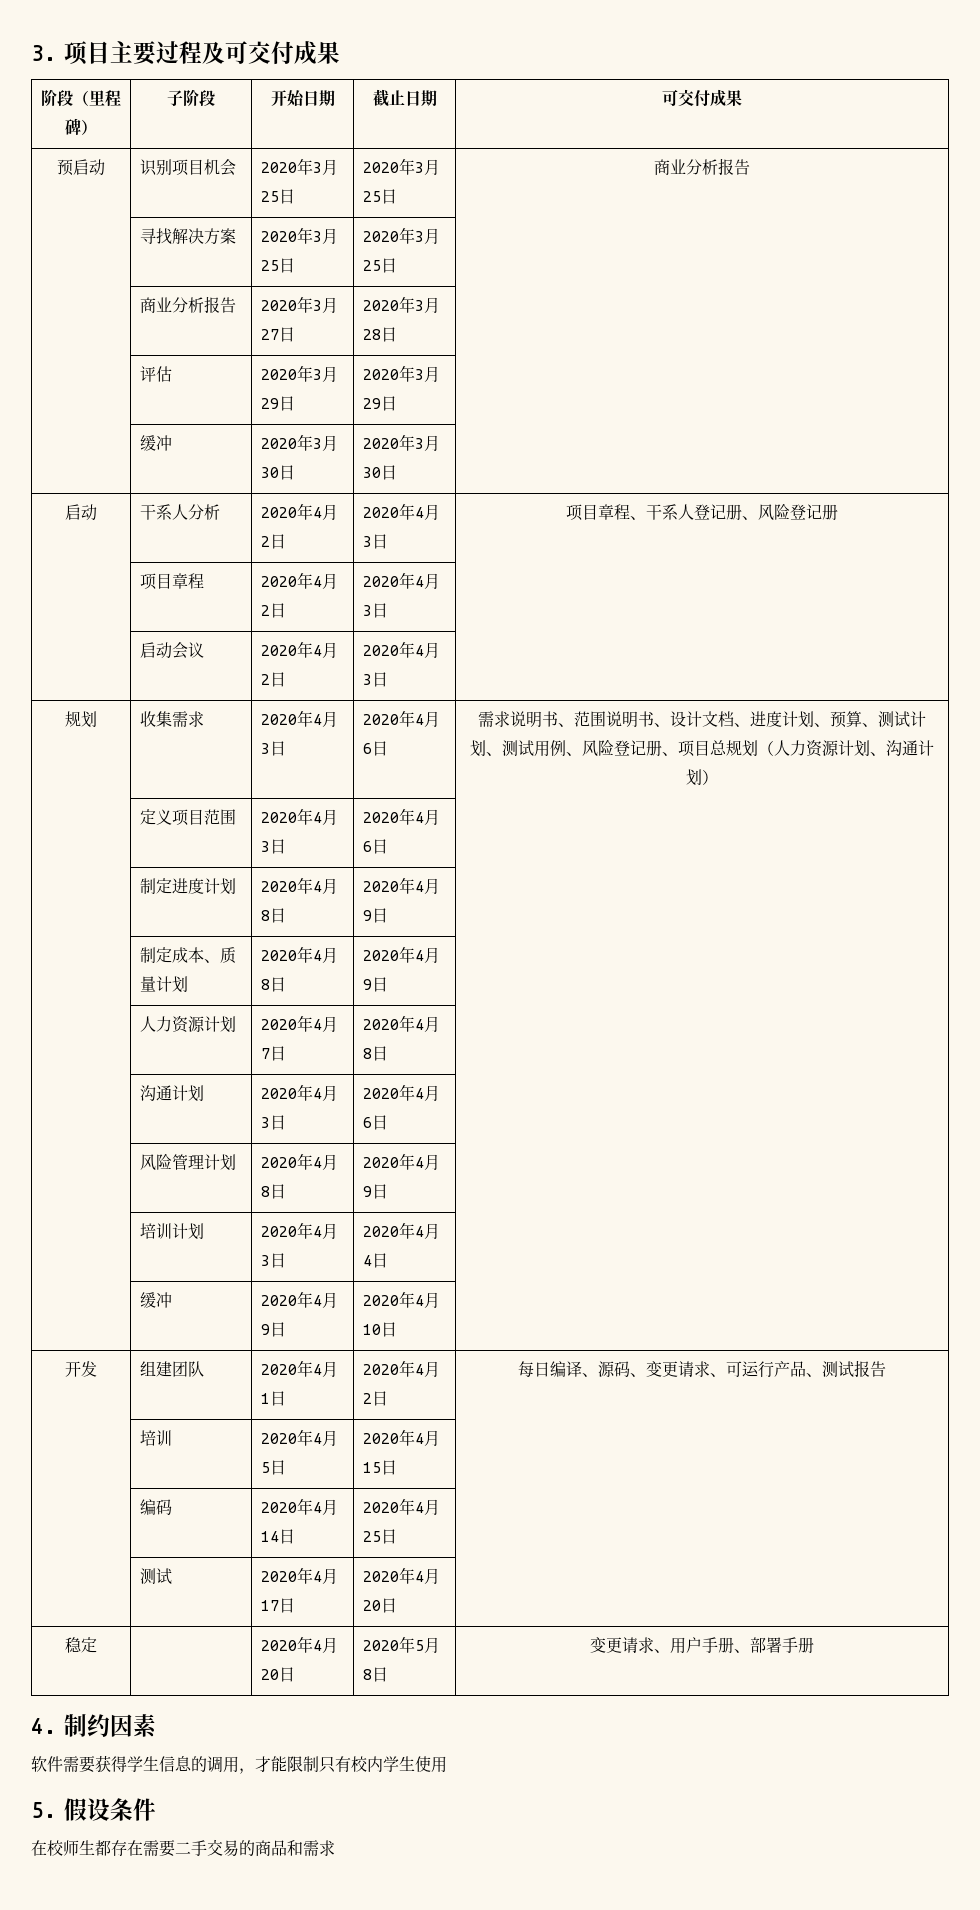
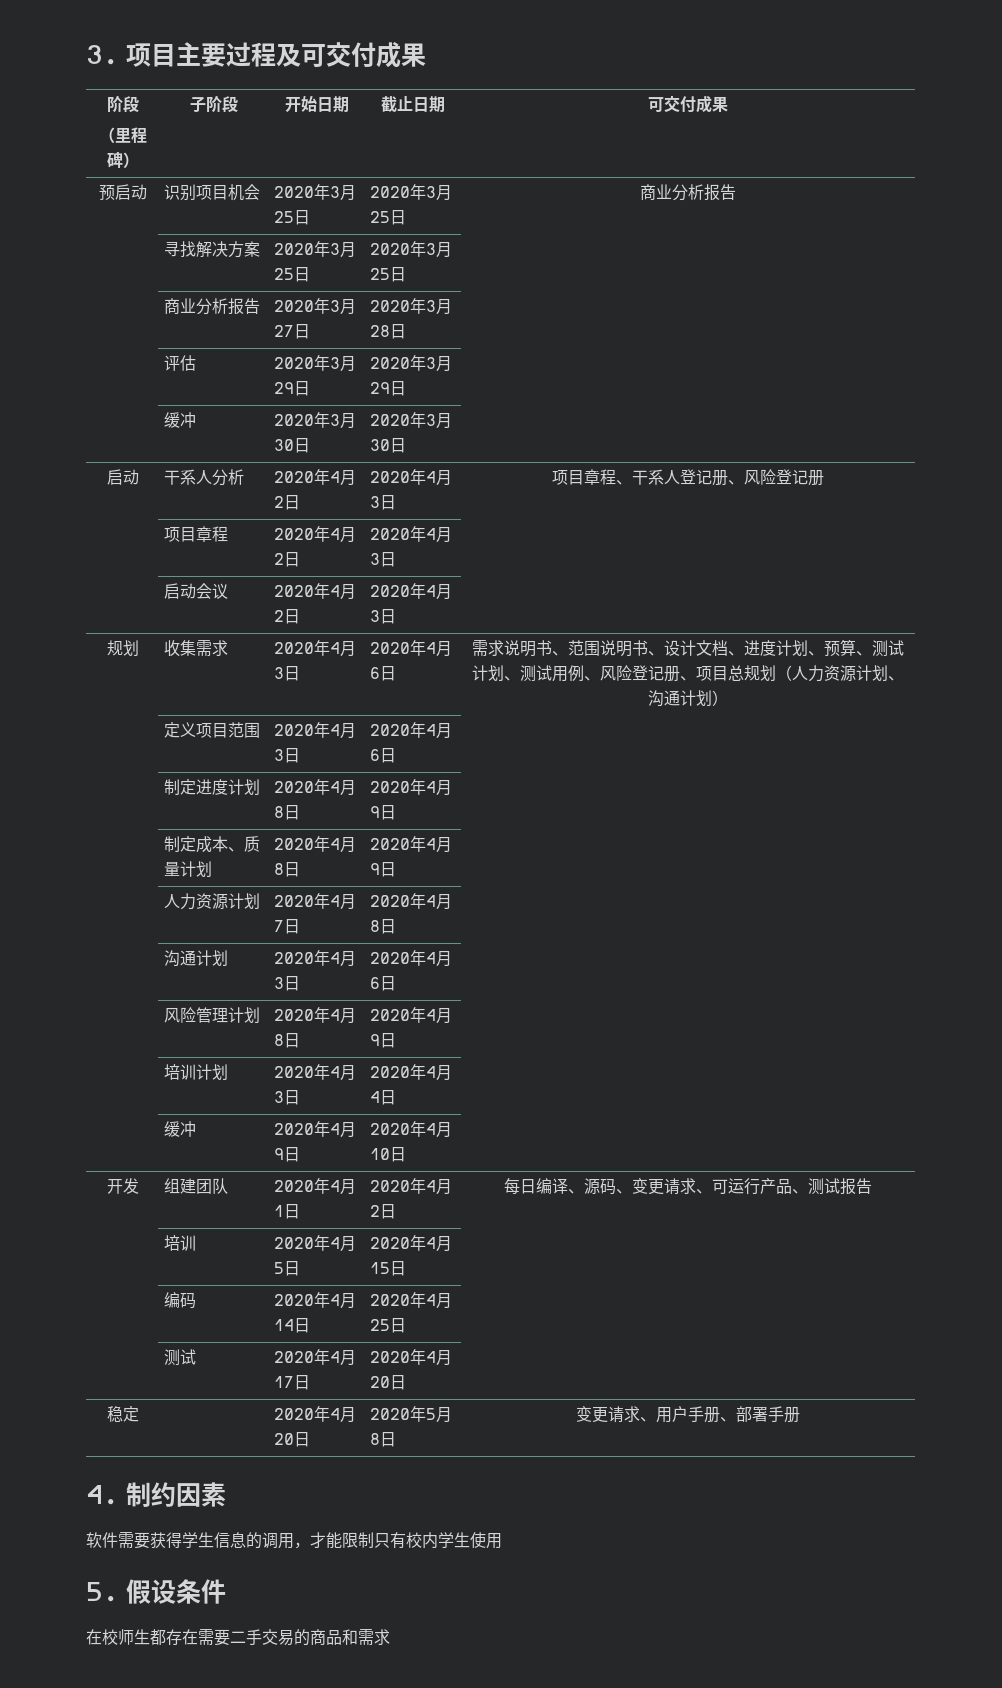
(73, 98) none -> (139, 104) //

